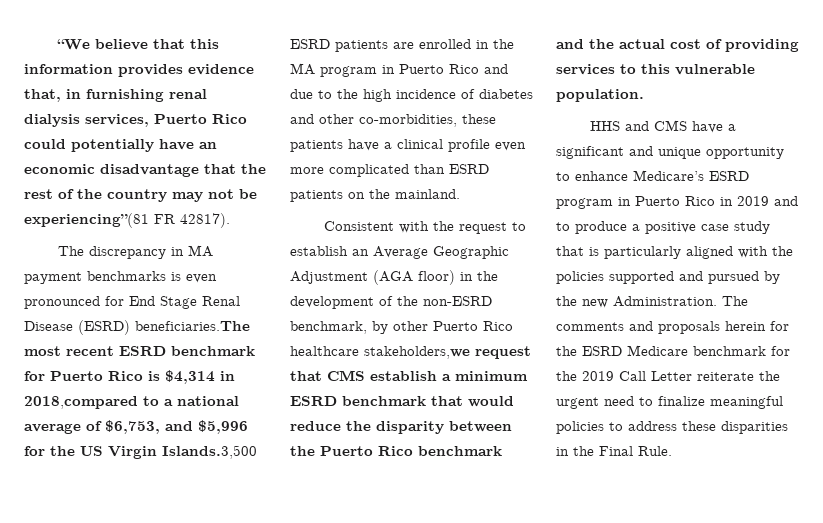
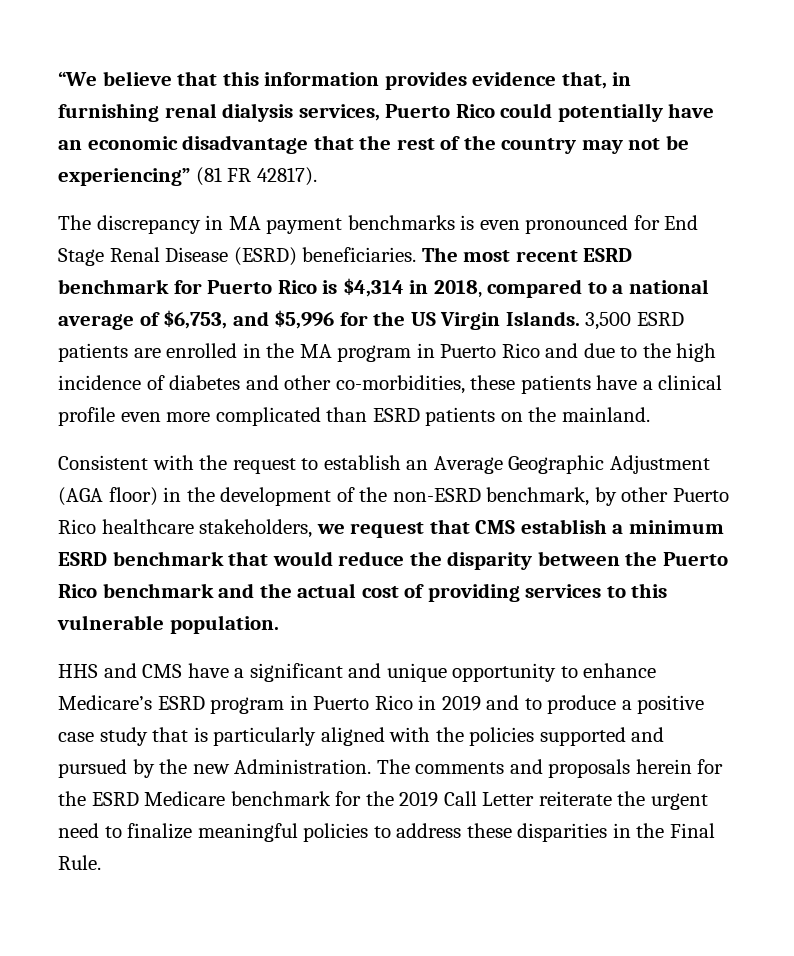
[24,213,149,228] experiencing”(81 -> [58,167,222,186] experiencing” (81
[135,321,250,331] beneficiaries.The -> [302,247,458,262] beneficiaries. The
[24,396,138,409] 2018,compared -> [433,279,583,298] 2018, compared
[162,445,257,459] Islands.3,500 -> [505,311,632,330] Islands. 3,500
[364,346,470,359] stakeholders,we -> [199,519,345,538] stakeholders, we

